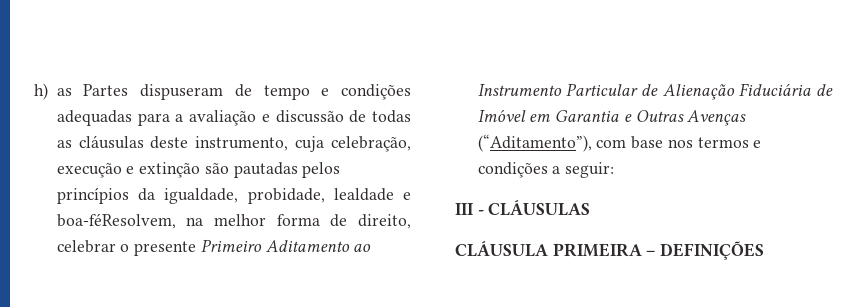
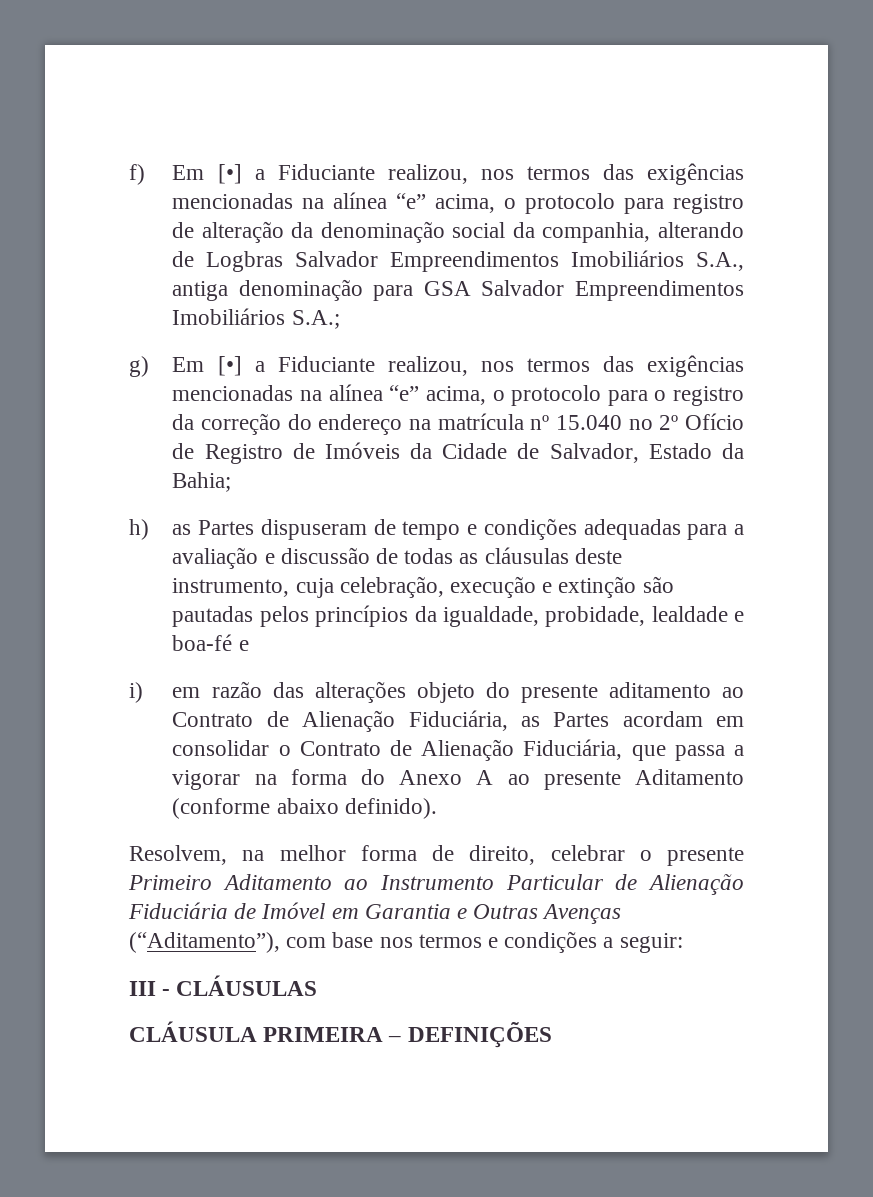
(34, 91) none -> [129,163,744,185] [172,192,744,214] [172,221,745,243] [172,250,744,272] [172,279,744,301] [172,308,340,329] [129,355,744,377] [172,384,744,406] [172,413,744,435] [172,442,744,464] [172,472,232,492] f) Em [•] a Fiduciante realizou, nos termos das exigências mencionadas na alínea “e” acima, o protocolo para registro de alteração da denominação social da companhia, alterando de Logbras Salvador Empreendimentos Imobiliários S.A., antiga denominação para GSA Salvador Empreendimentos Imobiliários S.A.; // g) Em [•] a Fiduciante realizou, nos termos das exigências mencionadas na alínea “e” acima, o protocolo para o registro da correção do endereço na matrícula nº 15.040 no 2º Ofício de Registro de Imóveis da Cidade de Salvador, Estado da Bahia; //
[56,213,176,229] boa-féResolvem, -> [172,634,249,651] [129,681,744,703] [172,710,745,732] [172,739,744,761] [172,769,744,790] [172,798,437,819] [129,845,227,865] boa-fé e // i) em razão das alterações objeto do presente aditamento ao Contrato de Alienação Fiduciária, as Partes acordam em consolidar o Contrato de Alienação Fiduciária, que passa a vigorar na forma do Anexo A ao presente Aditamento (conforme abaixo definido). // Resolvem,

